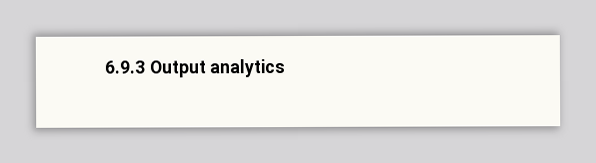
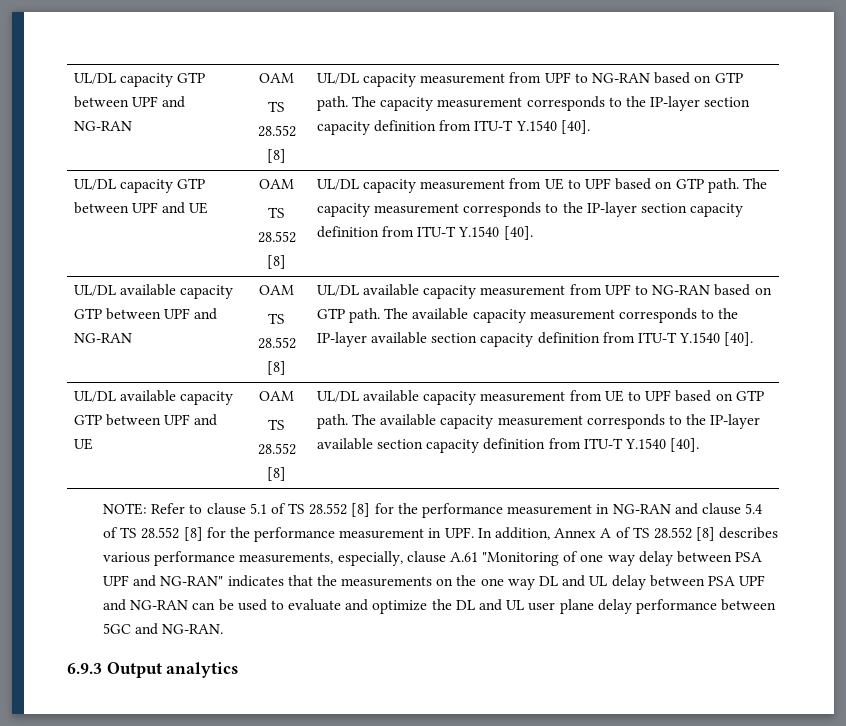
(104, 67) none -> [73,72,206,87] [73,96,186,108] [73,121,132,131] [259,73,294,83] [268,101,285,112] [257,125,296,137] [267,149,286,163] [316,72,743,87] [316,96,751,111] [316,120,590,135] [73,178,206,193] [73,202,209,214] [259,179,294,189] [268,207,285,218] [257,231,296,243] [267,255,286,269] [316,178,767,193] [316,202,744,217] [316,226,533,240] [73,284,234,299] [73,308,218,320] [73,333,132,343] [259,285,294,295] [268,313,285,324] [257,337,296,349] [267,361,286,375] [316,284,772,299] [316,308,739,323] [316,332,754,347] [73,390,234,405] [73,414,218,426] [73,438,93,450] [259,391,294,401] [268,419,285,430] [257,443,296,455] [267,467,286,481] [316,390,764,405] [316,414,761,429] [316,438,700,453] [102,503,763,518] [102,527,779,542] [102,551,763,566] [102,575,766,590] [102,599,777,614] [102,623,224,635] UL/DL capacity GTP between UPF and NG-RAN | OAM // TS 28.552 [8] | UL/DL capacity measurement from UPF to NG-RAN based on GTP path. The capacity measurement corresponds to the IP-layer section capacity definition from ITU-T Y.1540 [40]. // UL/DL capacity GTP between UPF and UE | OAM // TS 28.552 [8] | UL/DL capacity measurement from UE to UPF based on GTP path. The capacity measurement corresponds to the IP-layer section capacity definition from ITU-T Y.1540 [40]. // UL/DL available capacity GTP between UPF and NG-RAN | OAM // TS 28.552 [8] | UL/DL available capacity measurement from UPF to NG-RAN based on GTP path. The available capacity measurement corresponds to the IP-layer available section capacity definition from ITU-T Y.1540 [40]. // UL/DL available capacity GTP between UPF and UE | OAM // TS 28.552 [8] | UL/DL available capacity measurement from UE to UPF based on GTP path. The available capacity measurement corresponds to the IP-layer available section capacity definition from ITU-T Y.1540 [40]. // NOTE: Refer to clause 5.1 of TS 28.552 [8] for the performance measurement in NG-RAN and clause 5.4 of TS 28.552 [8] for the performance measurement in UPF. In addition, Annex A of TS 28.552 [8] describes various performance measurements, especially, clause A.61 "Monitoring of one way delay between PSA UPF and NG-RAN" indicates that the measurements on the one way DL and UL delay between PSA UPF and NG-RAN can be used to evaluate and optimize the DL and UL user plane delay performance between 5GC and NG-RAN. //

